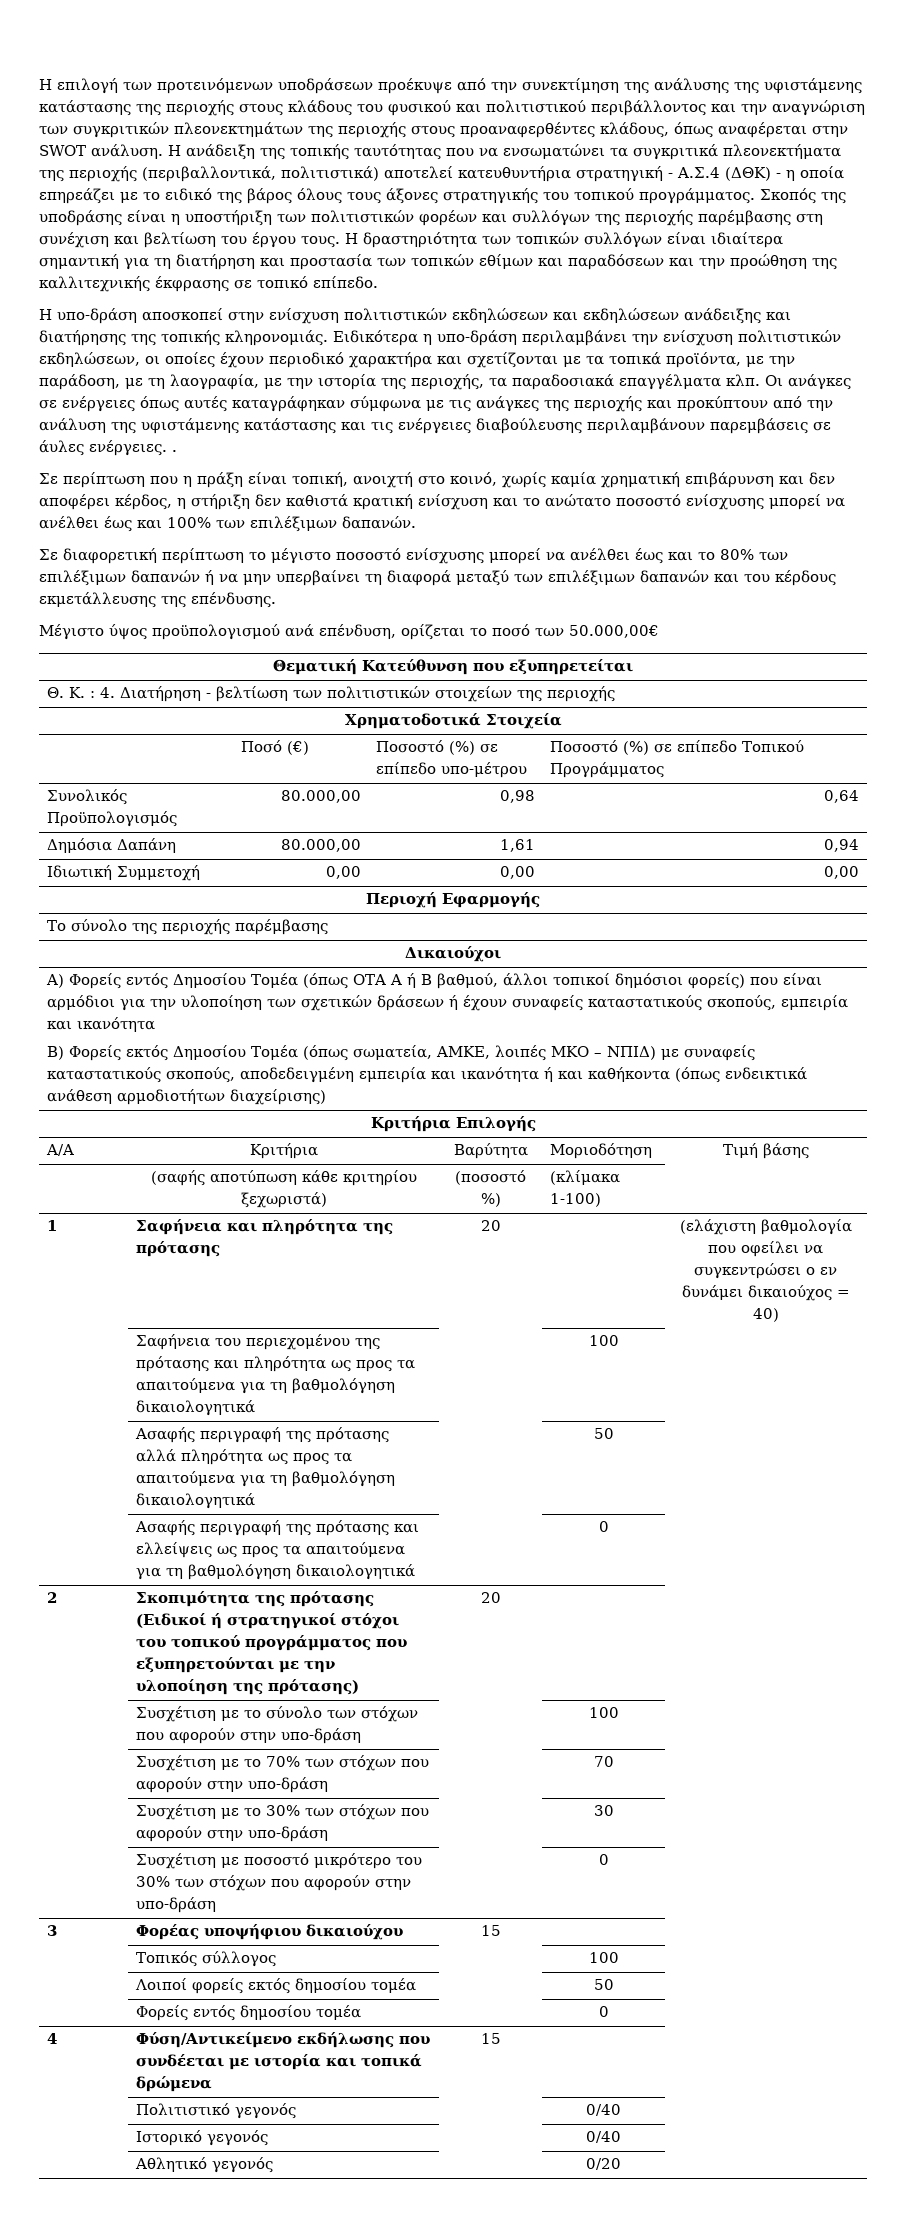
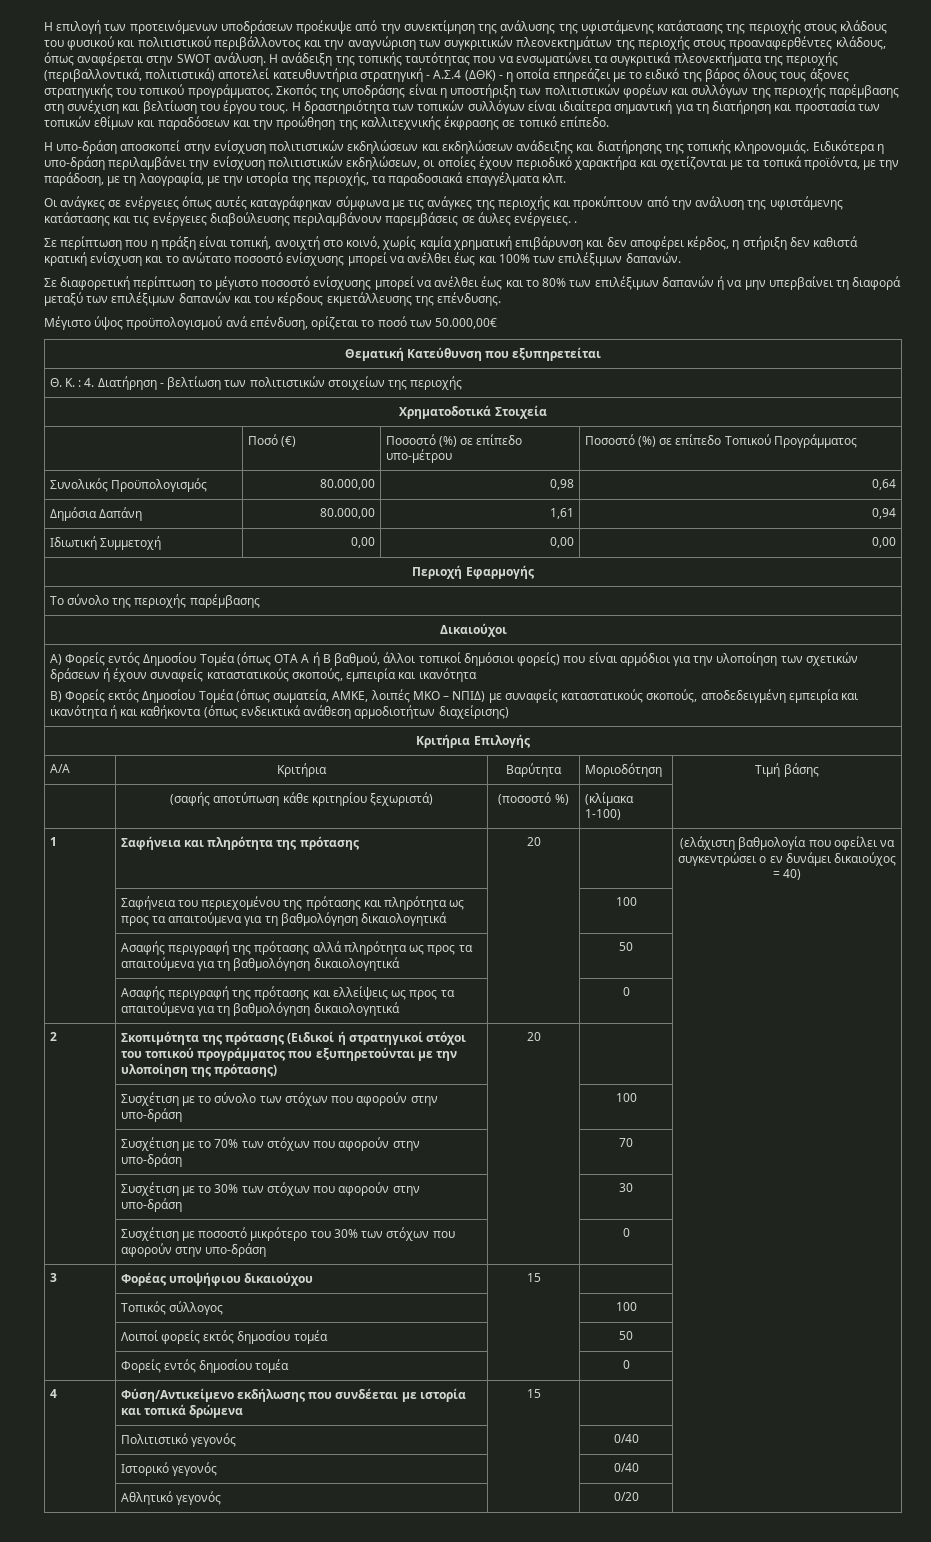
(760, 380) none -> (566, 178) //

